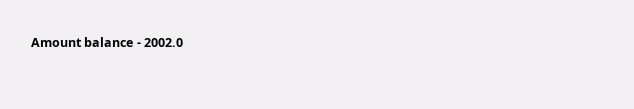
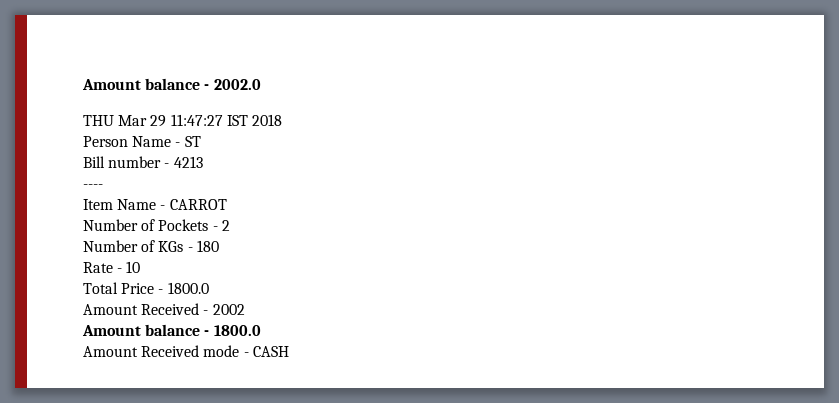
(184, 42) none -> [83,114,282,127] [83,136,201,147] [83,156,203,168] [83,184,103,189] [83,199,227,210] [83,219,230,231] [83,240,219,252] [83,261,141,273] [83,282,209,294] [83,303,245,315] [82,324,261,336] [83,345,289,357] // THU Mar 29 11:47:27 IST 2018 // Person Name - ST // Bill number - 4213 // ---- // Item Name - CARROT // Number of Pockets - 2 // Number of KGs - 180 // Rate - 10 // Total Price - 1800.0 // Amount Received - 2002 // Amount balance - 1800.0 // Amount Received mode - CASH

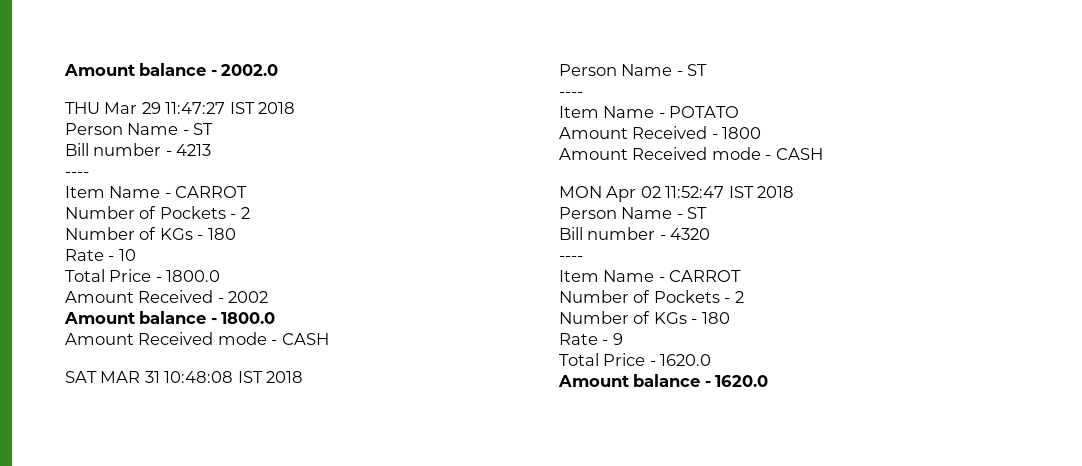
(289, 351) none -> [65,371,304,383] [559,64,708,76] [559,92,583,97] [559,106,740,118] [559,126,762,139] [559,147,823,160] [559,186,795,202] [559,207,708,219] [559,227,711,240] [559,256,583,261] [559,270,742,282] [559,290,744,303] [559,311,730,324] [559,333,623,345] [559,353,712,366] [558,374,769,387] // SAT MAR 31 10:48:08 IST 2018 // Person Name - ST // ---- // Item Name - POTATO // Amount Received - 1800 // Amount Received mode - CASH // MON Apr 02 11:52:47 IST 2018 // Person Name - ST // Bill number - 4320 // ---- // Item Name - CARROT // Number of Pockets - 2 // Number of KGs - 180 // Rate - 9 // Total Price - 1620.0 // Amount balance - 1620.0

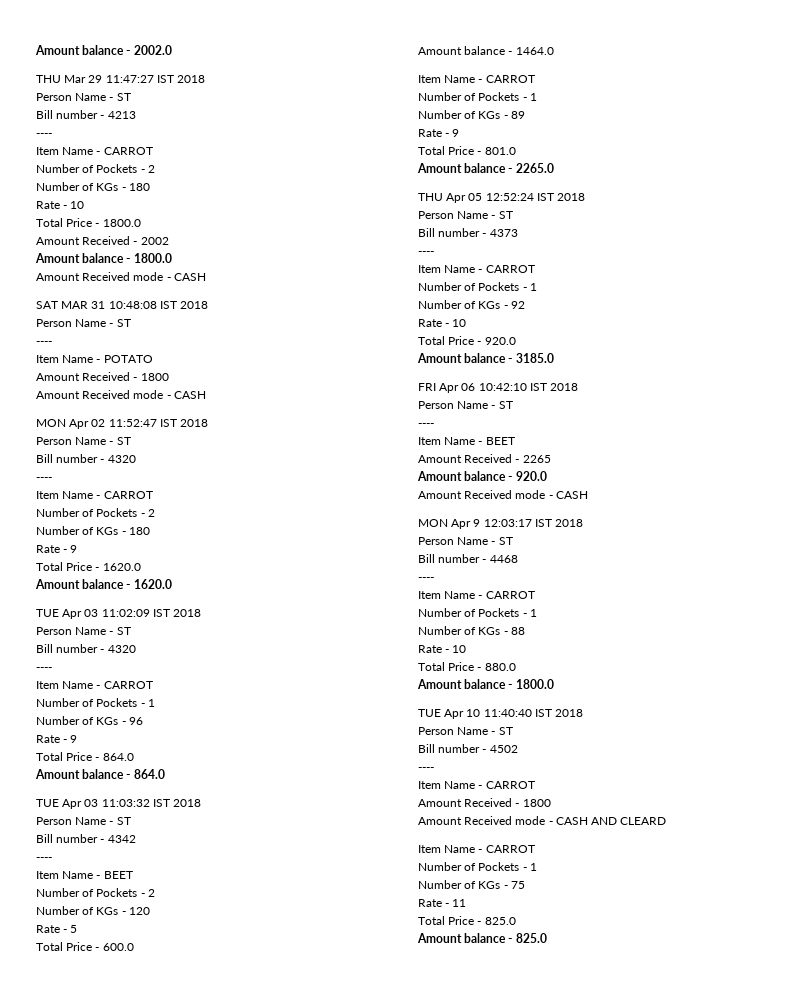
(769, 381) none -> [36,609,202,619] [36,627,131,635] [36,644,136,653] [36,667,52,671] [36,681,153,689] [36,698,155,707] [36,716,143,725] [36,735,78,743] [36,752,134,761] [35,769,165,779] [36,799,202,809] [36,817,131,825] [36,834,136,843] [36,857,52,861] [36,871,133,879] [36,888,155,897] [36,906,150,915] [36,925,78,933] [36,942,134,951] [418,46,554,55] [418,75,535,83] [418,92,537,101] [418,110,525,119] [418,129,460,137] [418,146,516,155] [417,163,554,173] [418,193,586,203] [418,211,513,219] [418,228,518,237] [418,251,434,255] [418,265,535,273] [418,282,537,291] [418,300,525,309] [418,319,467,327] [418,336,516,345] [417,353,554,363] [418,383,579,393] [418,401,513,409] [418,423,434,427] [418,437,515,445] [418,454,551,463] [417,471,547,481] [418,490,588,499] [418,519,584,529] [418,537,513,545] [418,554,518,563] [418,577,434,581] [418,591,535,599] [418,608,537,617] [418,626,525,635] [418,645,467,653] [418,662,516,671] [417,679,554,689] [418,709,584,719] [418,727,513,735] [418,744,518,753] [418,767,434,771] [418,781,535,789] [418,798,551,807] [418,816,667,825] [418,845,535,853] [418,862,537,871] [418,880,525,889] [418,899,467,907] [418,916,516,925] [417,933,547,943] // TUE Apr 03 11:02:09 IST 2018 // Person Name - ST // Bill number - 4320 // ---- // Item Name - CARROT // Number of Pockets - 1 // Number of KGs - 96 // Rate - 9 // Total Price - 864.0 // Amount balance - 864.0 // TUE Apr 03 11:03:32 IST 2018 // Person Name - ST // Bill number - 4342 // ---- // Item Name - BEET // Number of Pockets - 2 // Number of KGs - 120 // Rate - 5 // Total Price - 600.0 // Amount balance - 1464.0 // Item Name - CARROT // Number of Pockets - 1 // Number of KGs - 89 // Rate - 9 // Total Price - 801.0 // Amount balance - 2265.0 // THU Apr 05 12:52:24 IST 2018 // Person Name - ST // Bill number - 4373 // ---- // Item Name - CARROT // Number of Pockets - 1 // Number of KGs - 92 // Rate - 10 // Total Price - 920.0 // Amount balance - 3185.0 // FRI Apr 06 10:42:10 IST 2018 // Person Name - ST // ---- // Item Name - BEET // Amount Received - 2265 // Amount balance - 920.0 // Amount Received mode - CASH // MON Apr 9 12:03:17 IST 2018 // Person Name - ST // Bill number - 4468 // ---- // Item Name - CARROT // Number of Pockets - 1 // Number of KGs - 88 // Rate - 10 // Total Price - 880.0 // Amount balance - 1800.0 // TUE Apr 10 11:40:40 IST 2018 // Person Name - ST // Bill number - 4502 // ---- // Item Name - CARROT // Amount Received - 1800 // Amount Received mode - CASH AND CLEARD // Item Name - CARROT // Number of Pockets - 1 // Number of KGs - 75 // Rate - 11 // Total Price - 825.0 // Amount balance - 825.0

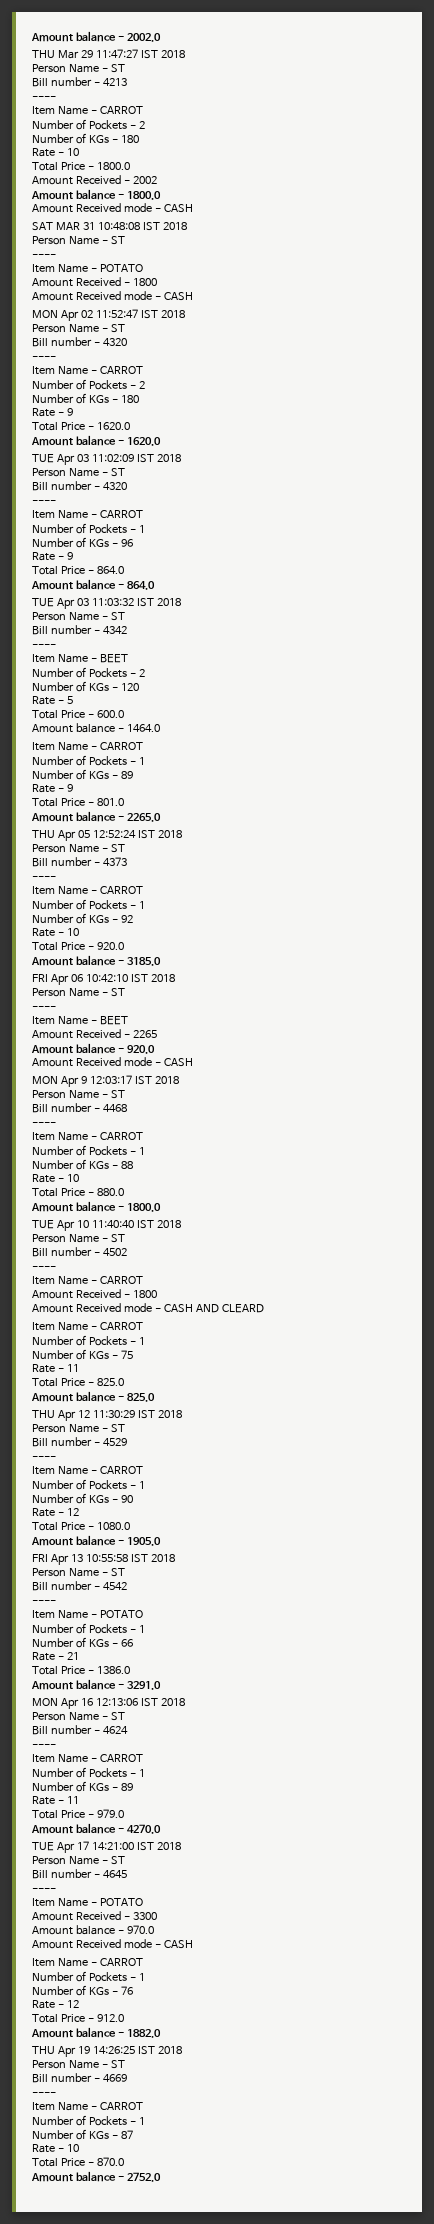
(547, 938) none -> [32,1410,182,1421] [32,1424,125,1433] [32,1437,127,1447] [32,1456,56,1460] [32,1466,143,1475] [32,1479,145,1490] [32,1493,133,1504] [32,1508,79,1517] [32,1522,130,1531] [31,1535,161,1546] [32,1554,175,1565] [32,1568,125,1577] [32,1581,127,1591] [32,1600,56,1604] [32,1610,143,1619] [32,1623,145,1634] [32,1637,133,1648] [32,1652,79,1661] [32,1666,130,1675] [31,1679,161,1690] [32,1698,185,1709] [32,1712,125,1721] [32,1725,128,1735] [32,1744,56,1748] [32,1754,143,1763] [32,1767,145,1778] [32,1781,133,1792] [32,1796,79,1805] [32,1809,124,1819] [31,1823,161,1834] [32,1841,181,1853] [32,1856,125,1865] [32,1869,127,1879] [32,1888,56,1892] [32,1898,143,1907] [32,1911,157,1921] [32,1925,154,1935] [32,1939,193,1949] [32,1958,143,1967] [32,1971,145,1982] [32,1985,133,1996] [32,2000,79,2009] [32,2014,124,2023] [31,2027,161,2038] [32,2046,182,2057] [32,2060,125,2069] [32,2073,127,2083] [32,2092,56,2096] [32,2102,143,2111] [32,2115,145,2126] [32,2129,133,2140] [32,2144,79,2153] [32,2157,124,2167] [31,2171,161,2182] // THU Apr 12 11:30:29 IST 2018 // Person Name - ST // Bill number - 4529 // ---- // Item Name - CARROT // Number of Pockets - 1 // Number of KGs - 90 // Rate - 12 // Total Price - 1080.0 // Amount balance - 1905.0 // FRI Apr 13 10:55:58 IST 2018 // Person Name - ST // Bill number - 4542 // ---- // Item Name - POTATO // Number of Pockets - 1 // Number of KGs - 66 // Rate - 21 // Total Price - 1386.0 // Amount balance - 3291.0 // MON Apr 16 12:13:06 IST 2018 // Person Name - ST // Bill number - 4624 // ---- // Item Name - CARROT // Number of Pockets - 1 // Number of KGs - 89 // Rate - 11 // Total Price - 979.0 // Amount balance - 4270.0 // TUE Apr 17 14:21:00 IST 2018 // Person Name - ST // Bill number - 4645 // ---- // Item Name - POTATO // Amount Received - 3300 // Amount balance - 970.0 // Amount Received mode - CASH // Item Name - CARROT // Number of Pockets - 1 // Number of KGs - 76 // Rate - 12 // Total Price - 912.0 // Amount balance - 1882.0 // THU Apr 19 14:26:25 IST 2018 // Person Name - ST // Bill number - 4669 // ---- // Item Name - CARROT // Number of Pockets - 1 // Number of KGs - 87 // Rate - 10 // Total Price - 870.0 // Amount balance - 2752.0

